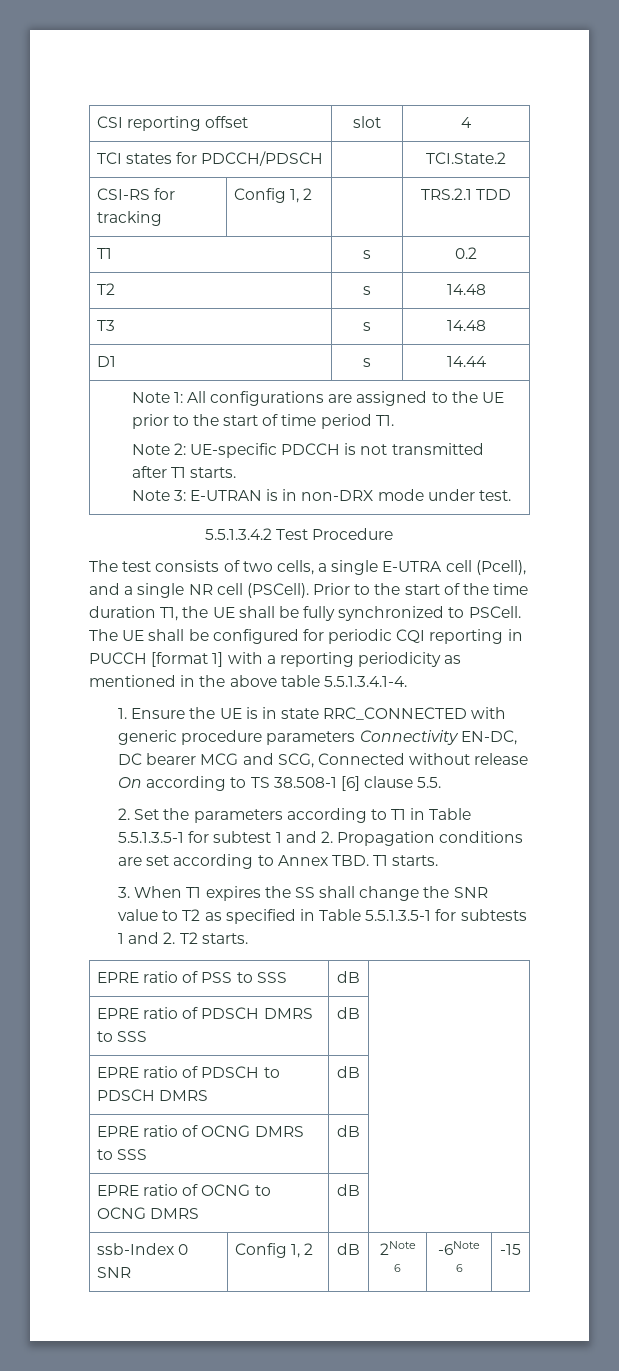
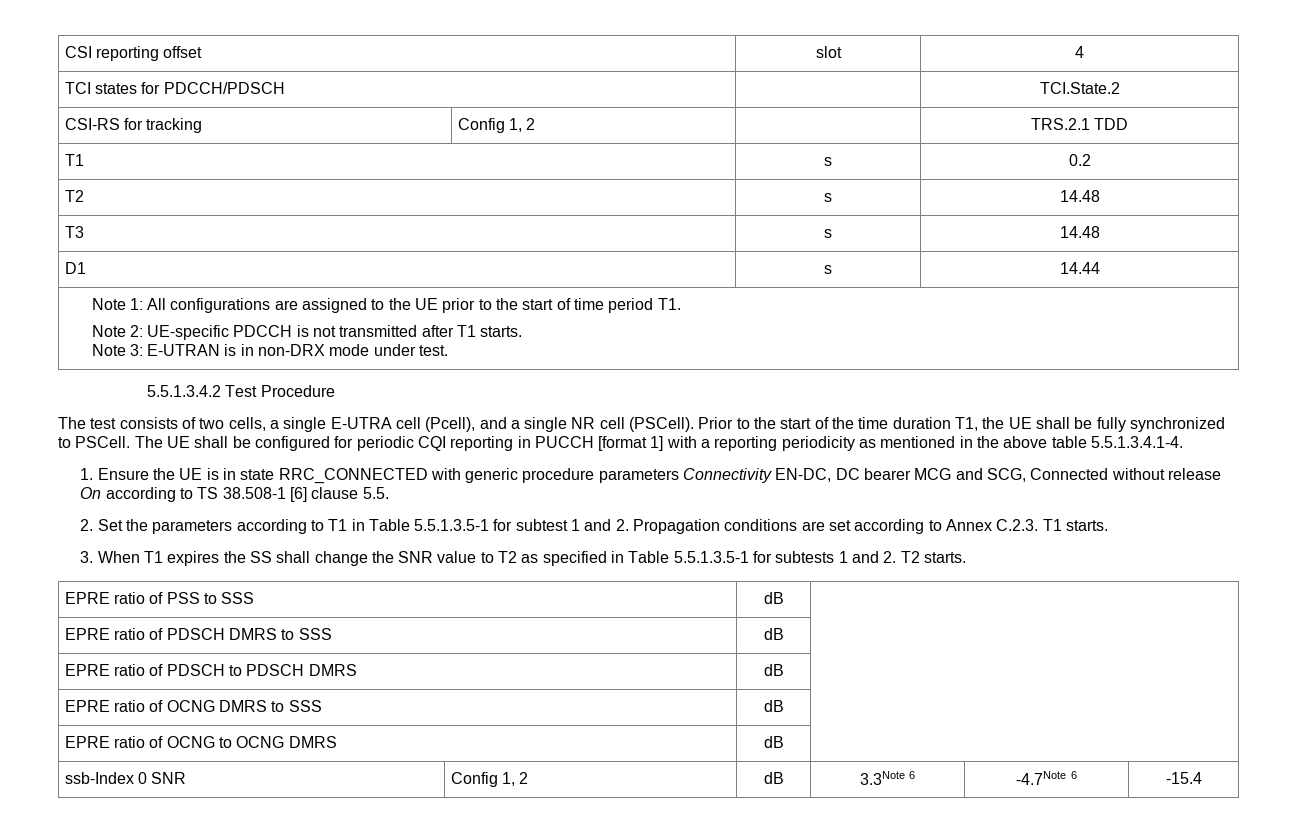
[331,855,369,866] TBD. -> [996,519,1039,531] C.2.3.
[379,1241,416,1255] [394,1264,401,1272] [438,1241,480,1255] [455,1264,463,1272] [500,1244,521,1255] 2Note 6 | -6Note 6 | -15 -> [859,771,916,785] [1016,771,1077,785] [1165,772,1202,784] 3.3Note 6 | -4.7Note 6 | -15.4

